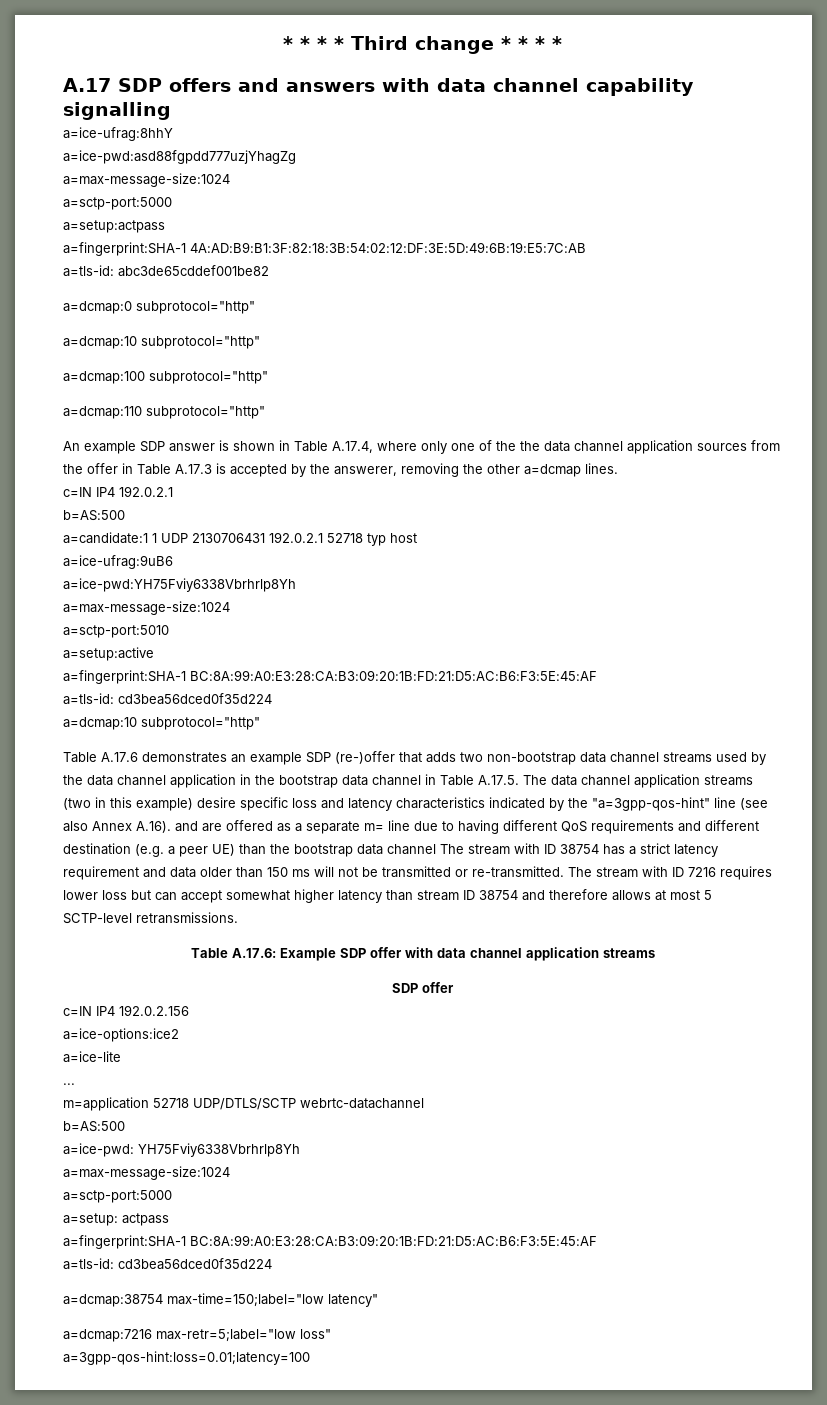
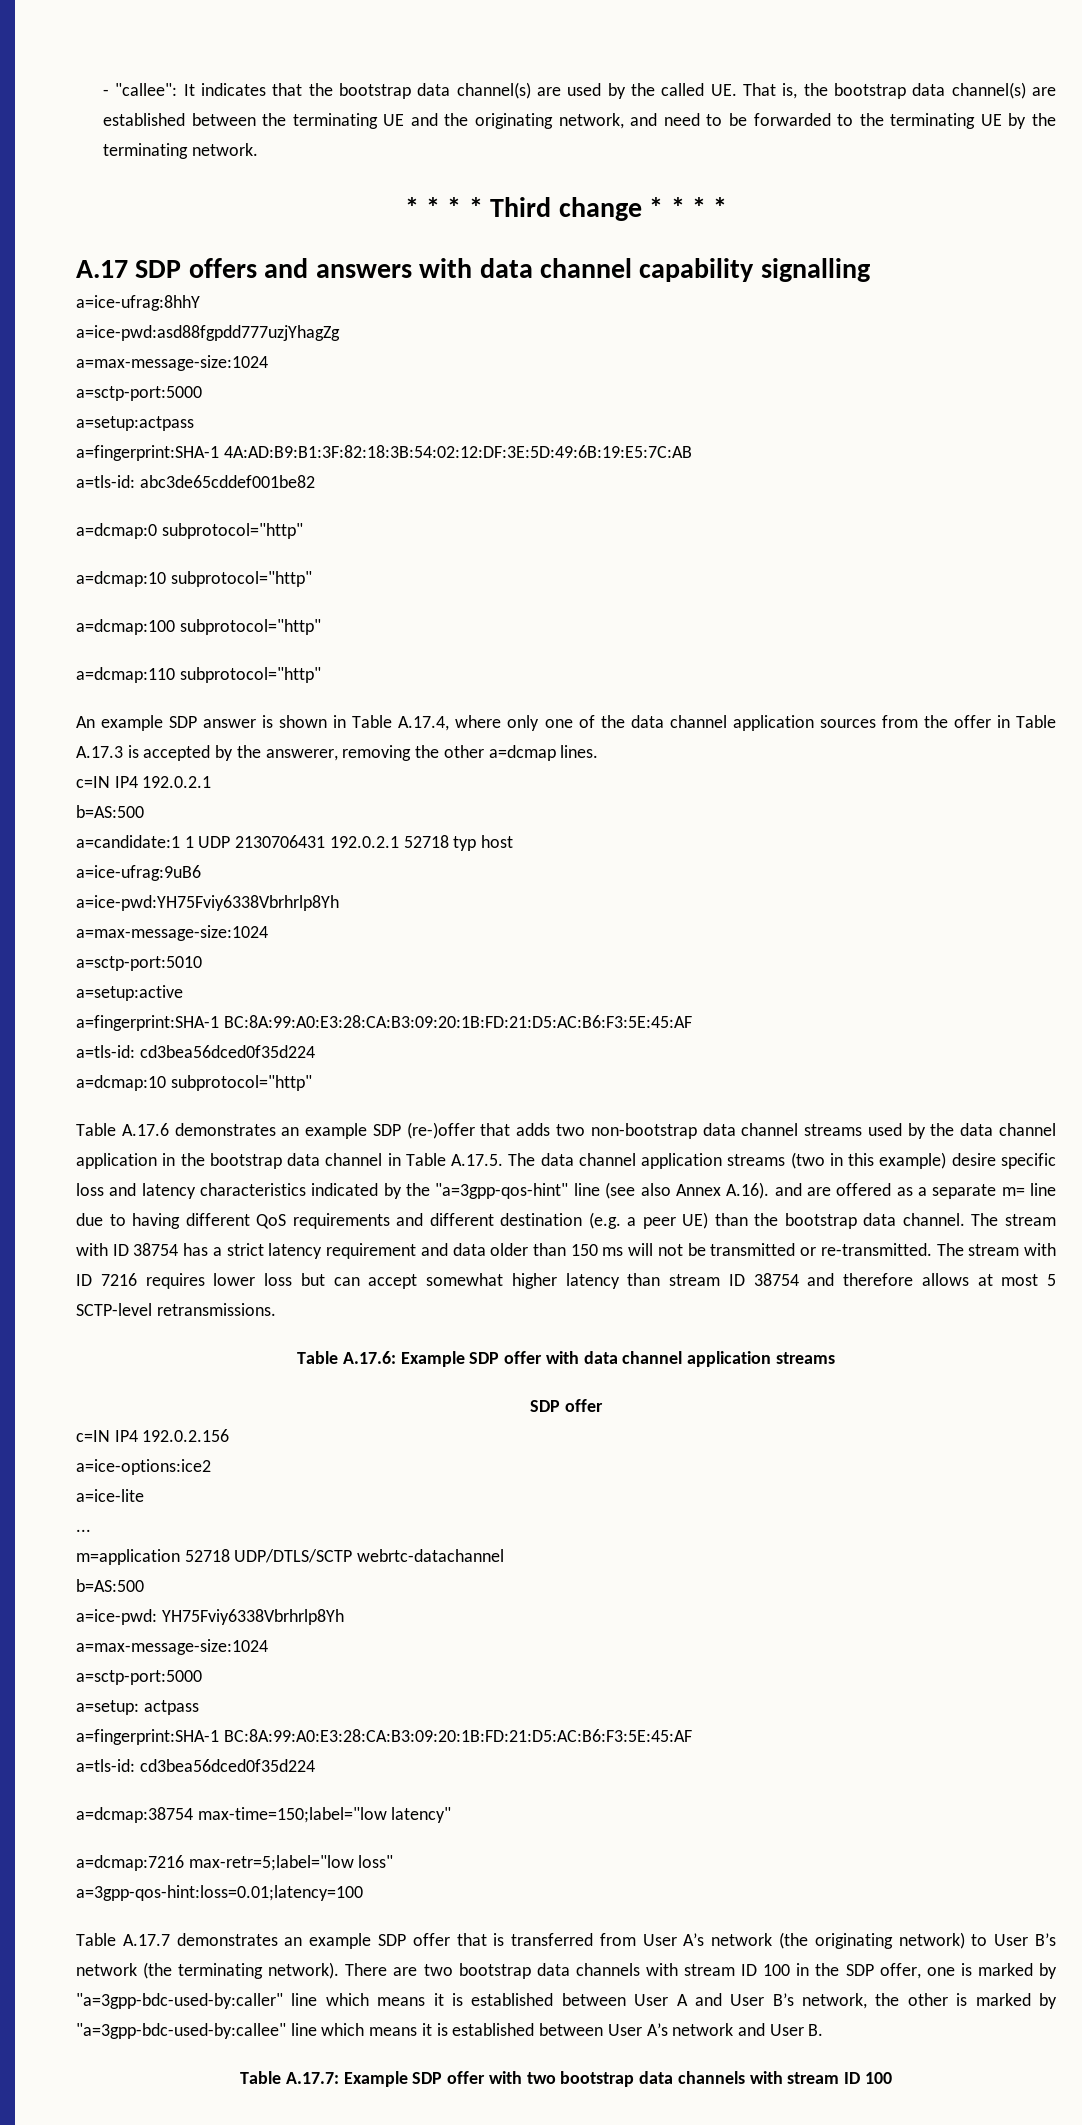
(283, 43) none -> [102,82,1057,99] [102,113,1057,129] [102,143,258,159] - "callee": It indicates that the bootstrap data channel(s) are used by the called UE. That is, the bootstrap data channel(s) are established between the terminating UE and the originating network, and need to be forwarded to the terminating UE by the terminating network. //
[520,441,540,451] the -> (625, 721) none
[387,844,436,855] channel -> [902,1213,965,1226] channel.
(310, 1358) none -> [76,1932,1056,1949] [76,1962,1057,1979] [76,1993,1058,2009] [76,2023,824,2039] [240,2071,892,2087] // Table A.17.7 demonstrates an example SDP offer that is transferred from User A’s network (the originating network) to User B’s network (the terminating network). There are two bootstrap data channels with stream ID 100 in the SDP offer, one is marked by "a=3gpp-bdc-used-by:caller" line which means it is established between User A and User B’s network, the other is marked by "a=3gpp-bdc-used-by:callee" line which means it is established between User A’s network and User B. // Table A.17.7: Example SDP offer with two bootstrap data channels with stream ID 100

